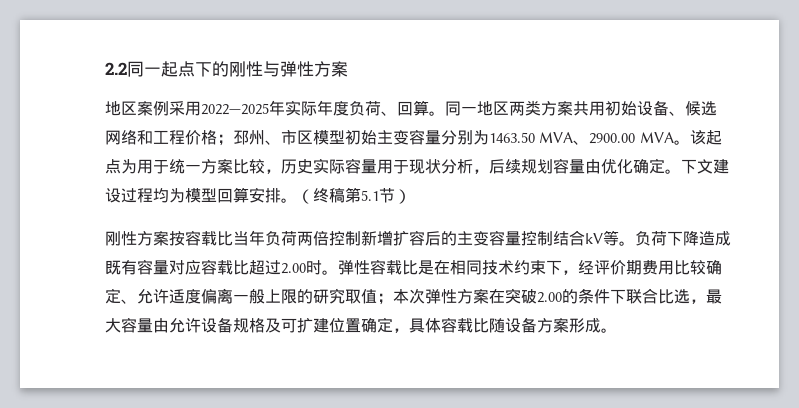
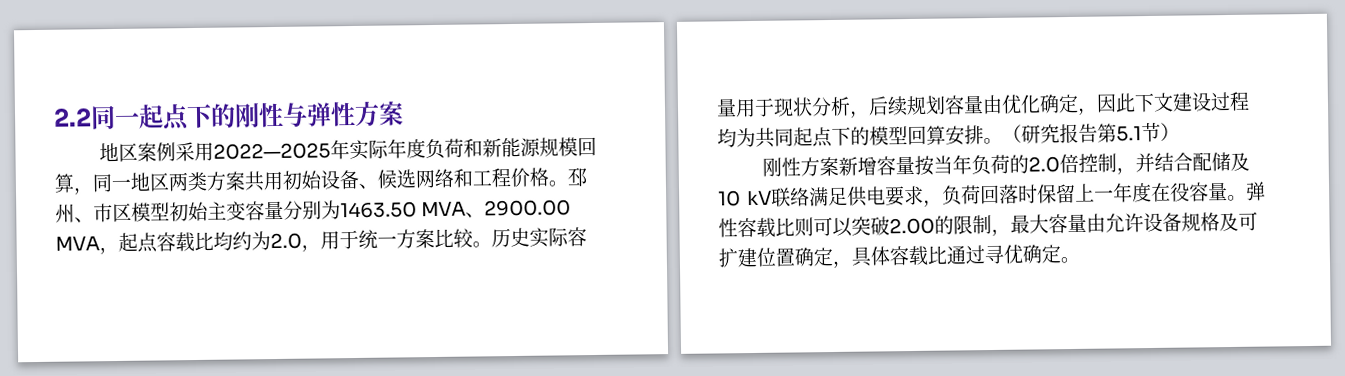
[381,100,445,116] 、回算。 -> [462,136,597,158] [54,173,94,195] 和新能源规模回算，
[217,134,233,146] ； -> [548,180,568,187] 。
[673,130,722,145] [105,159,137,174] 。该起点为 -> [99,231,321,255] ，起点容载比均约为2.0，
[265,169,281,174] ， -> [472,241,492,248] 。
[665,169,681,174] 。 -> [1078,93,1136,115] ，因此
(185, 195) none -> [755,126,870,148] 共同起点下的
[313,188,345,203] 终稿 -> [1021,123,1098,144] 研究报告
[169,230,731,246] [105,259,722,275] [105,288,690,305] 按容载比当年负荷两倍控制新增扩容后的主变容量控制结合kV等。负荷下降造成既有容量对应容载比超过2.00时。弹性容载比是在相同技术约束下，经评价期费用比较确定、允许适度偏离一般上限的研究取值；本次弹性方案在突破2.00的条件下联合比选 -> [837,151,1250,176] [718,181,1266,207] [718,214,992,238] 新增容量按当年负荷的2.0倍控制，并结合配储及10 kV联络满足供电要求，负荷回落时保留上一年度在役容量。弹性容载比则可以突破2.00的限制
[489,317,601,333] 随设备方案形成 -> [946,244,1061,265] 通过寻优确定

